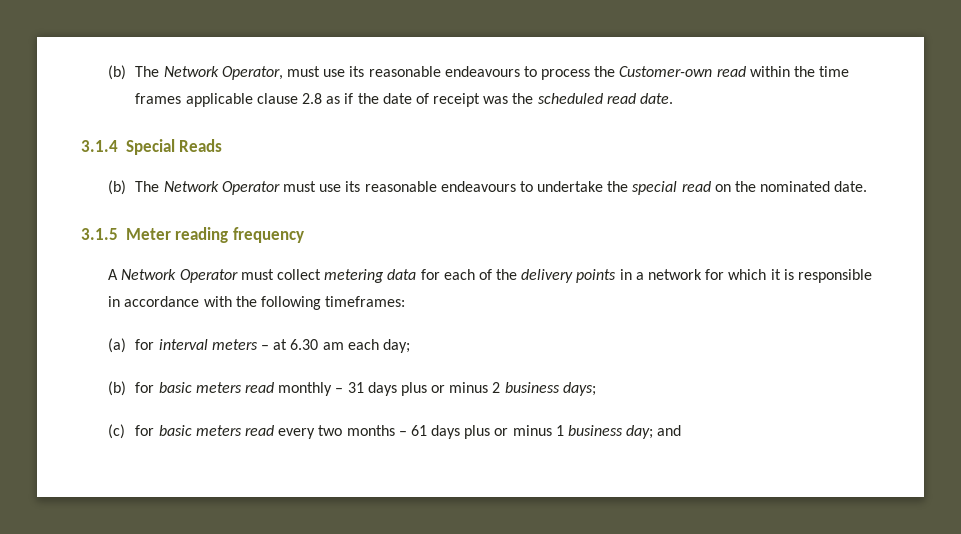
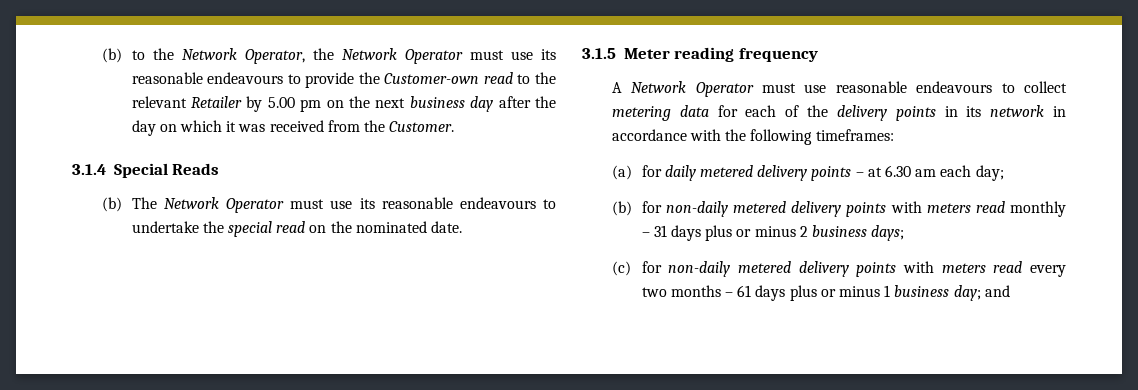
[108,65,591,80] (b) The Network Operator, must use its reasonable endeavours to process -> [101,48,556,64] [131,72,355,88] (b) to the Network Operator, the Network Operator must use its reasonable endeavours to provide
[749,66,850,77] [135,93,674,107] within the time frames applicable clause 2.8 as if the date of receipt was the scheduled read date. -> [517,72,556,84] [131,96,556,112] [131,120,455,136] to the relevant Retailer by 5.00 pm on the next business day after the day on which it was received from the Customer.
(274, 274) none -> [804,81,1015,93] use reasonable endeavours to
[635,269,872,283] a network for which it is responsible -> [966,105,1045,117] its network
[158,339,258,350] interval meters -> [664,165,852,181] daily metered delivery points
[158,382,192,393] basic -> [665,201,922,217] non-daily metered delivery points with
[158,425,192,436] basic -> [668,261,934,277] non-daily metered delivery points with

